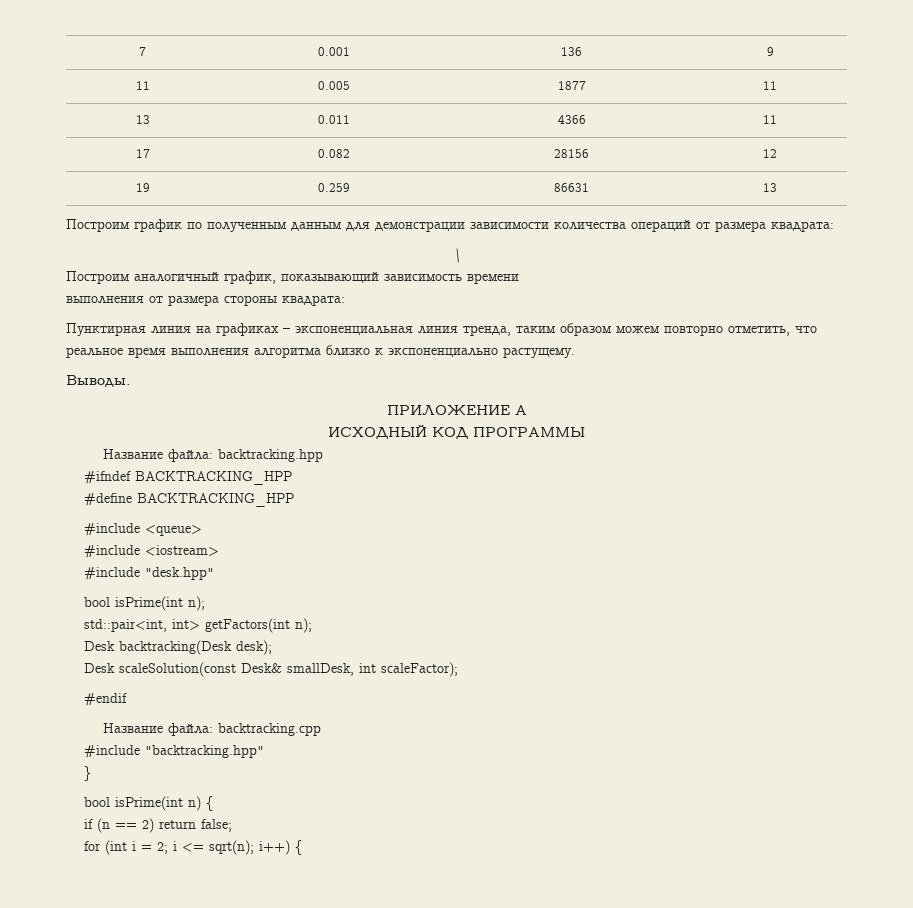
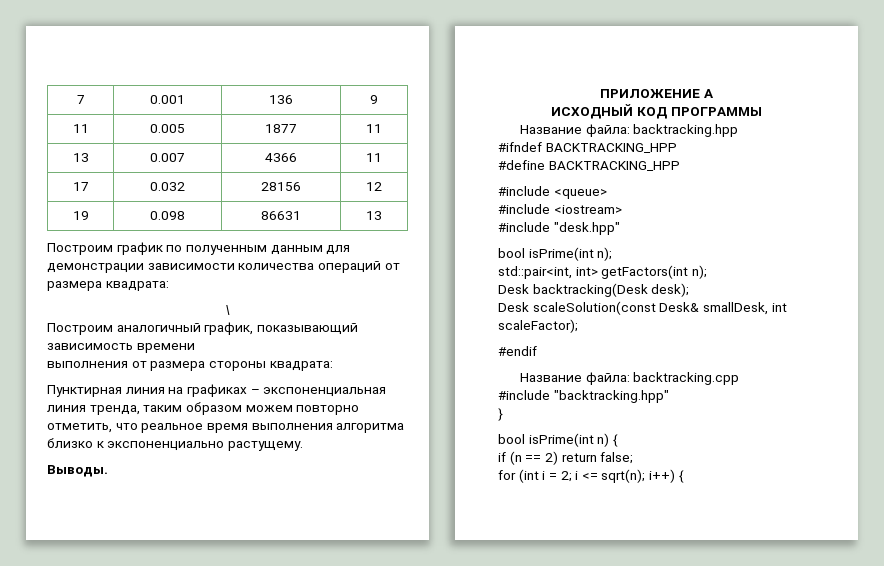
[318,115,350,124] 0.011 -> [150,153,185,162] 0.007
[318,149,350,158] 0.082 -> [150,182,185,191] 0.032
[318,183,350,192] 0.259 -> [150,211,185,220] 0.098

